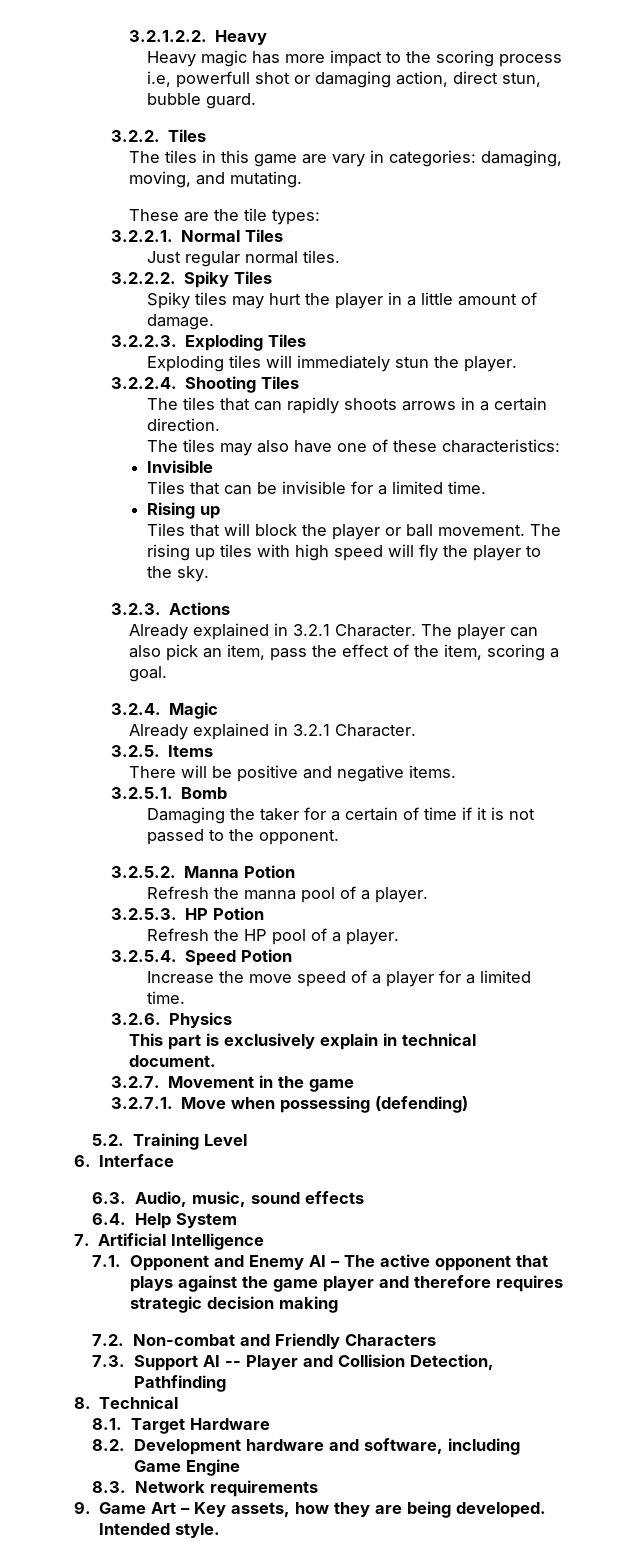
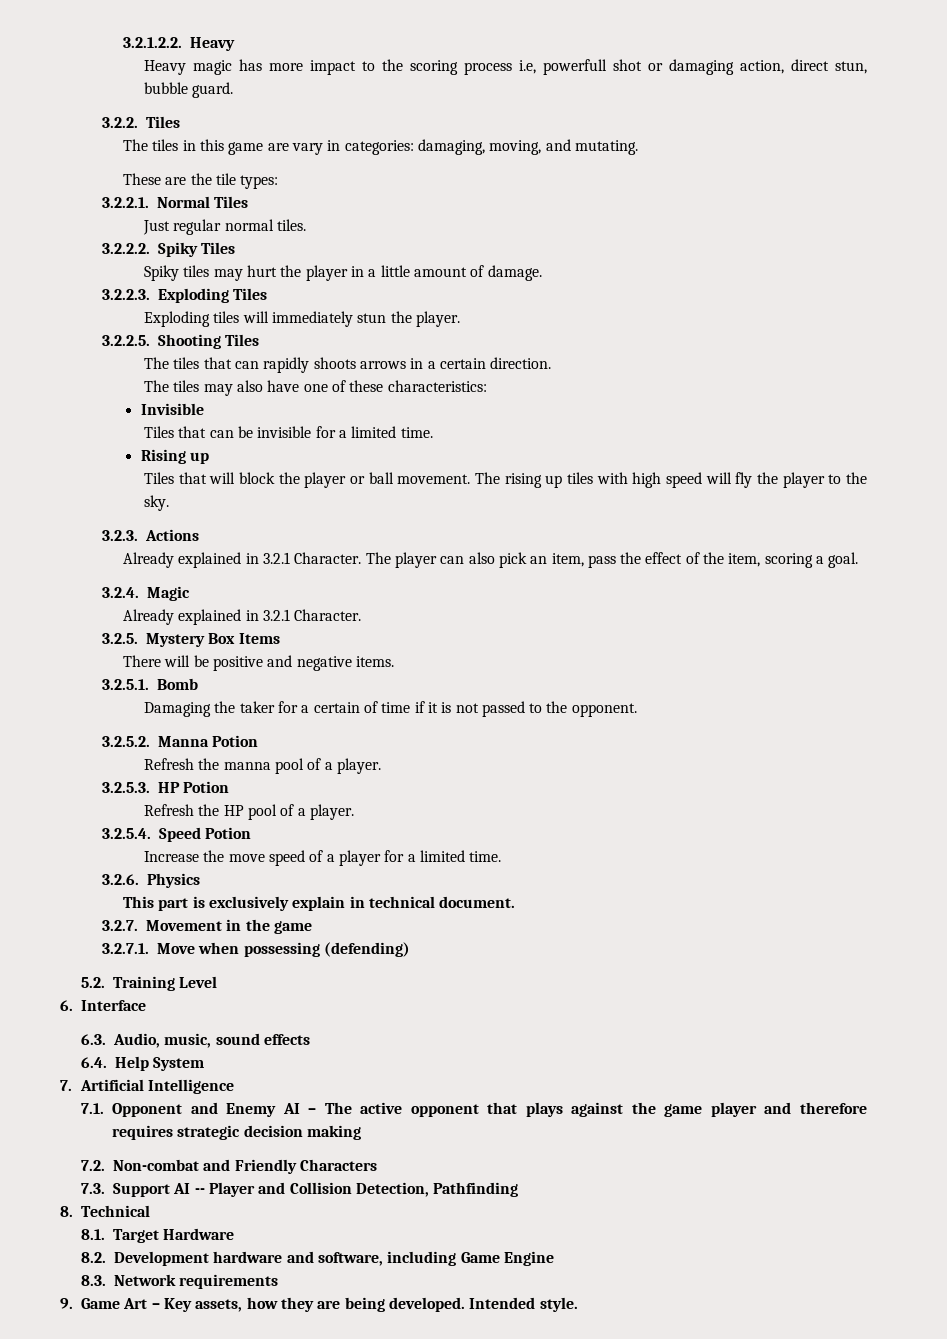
[110,377,177,389] 3.2.2.4. -> [101,335,150,346] 3.2.2.5.
(160, 751) none -> [145,633,236,647] Mystery Box

